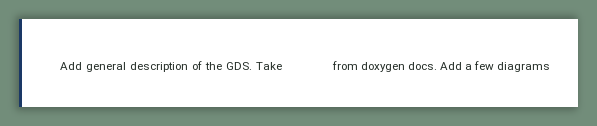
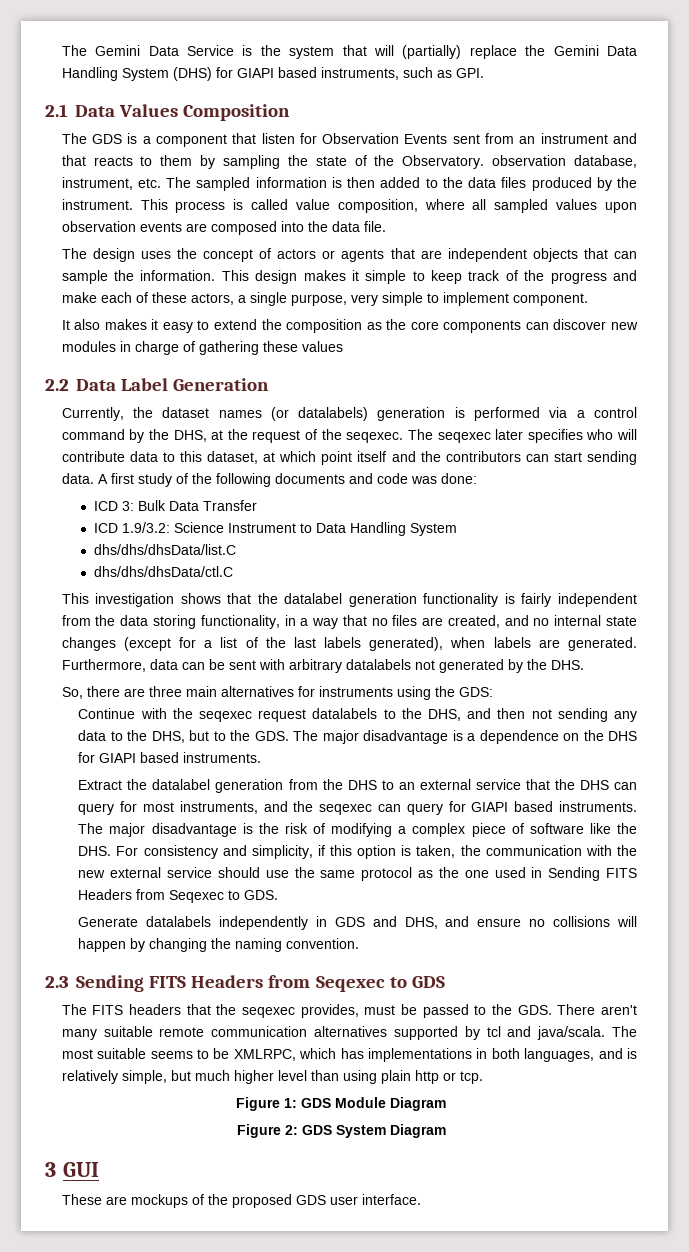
[59,61,551,72] Add general description of the GDS. Take from doxygen docs. Add a few diagrams -> [61,45,638,59] [61,67,484,81] [45,104,291,121] [61,133,637,147] [61,155,637,169] [61,177,637,191] [61,199,637,213] [61,221,386,235] [61,248,637,262] [61,270,638,284] [61,292,588,306] [61,319,638,333] [61,341,343,355] [45,378,270,391] [61,407,637,421] [61,429,638,443] [61,451,637,465] [61,473,477,487] [93,500,257,511] [93,522,457,536] [93,544,236,555] [93,566,233,577] [61,593,637,607] [61,615,637,629] [61,637,637,651] [61,659,584,673] [61,686,493,700] [78,708,637,722] [78,730,637,744] [78,752,262,763] [78,779,637,793] [78,801,637,815] [78,823,637,837] [78,845,637,859] [78,867,638,881] [78,889,279,903] [78,916,637,930] [78,938,360,952] [45,975,445,992] [61,1004,637,1018] [61,1026,637,1040] [61,1048,637,1062] [61,1070,483,1084] [236,1097,446,1111] [236,1124,446,1138] [45,1162,99,1177] [61,1194,421,1208] The Gemini Data Service is the system that will (partially) replace the Gemini Data Handling System (DHS) for GIAPI based instruments, such as GPI. // 2.1 Data Values Composition // The GDS is a component that listen for Observation Events sent from an instrument and that reacts to them by sampling the state of the Observatory. observation database, instrument, etc. The sampled information is then added to the data files produced by the instrument. This process is called value composition, where all sampled values upon observation events are composed into the data file. // The design uses the concept of actors or agents that are independent objects that can sample the information. This design makes it simple to keep track of the progress and make each of these actors, a single purpose, very simple to implement component. // It also makes it easy to extend the composition as the core components can discover new modules in charge of gathering these values // 2.2 Data Label Generation // Currently, the dataset names (or datalabels) generation is performed via a control command by the DHS, at the request of the seqexec. The seqexec later specifies who will contribute data to this dataset, at which point itself and the contributors can start sending data. A first study of the following documents and code was done: // ICD 3: Bulk Data Transfer // ICD 1.9/3.2: Science Instrument to Data Handling System // dhs/dhs/dhsData/list.C // dhs/dhs/dhsData/ctl.C // This investigation shows that the datalabel generation functionality is fairly independent from the data storing functionality, in a way that no files are created, and no internal state changes (except for a list of the last labels generated), when labels are generated. Furthermore, data can be sent with arbitrary datalabels not generated by the DHS. // So, there are three main alternatives for instruments using the GDS: // Continue with the seqexec request datalabels to the DHS, and then not sending any data to the DHS, but to the GDS. The major disadvantage is a dependence on the DHS for GIAPI based instruments. // Extract the datalabel generation from the DHS to an external service that the DHS can query for most instruments, and the seqexec can query for GIAPI based instruments. The major disadvantage is the risk of modifying a complex piece of software like the DHS. For consistency and simplicity, if this option is taken, the communication with the new external service should use the same protocol as the one used in Sending FITS Headers from Seqexec to GDS. // Generate datalabels independently in GDS and DHS, and ensure no collisions will happen by changing the naming convention. // 2.3 Sending FITS Headers from Seqexec to GDS // The FITS headers that the seqexec provides, must be passed to the GDS. There aren't many suitable remote communication alternatives supported by tcl and java/scala. The most suitable seems to be XMLRPC, which has implementations in both languages, and is relatively simple, but much higher level than using plain http or tcp. // Figure 1: GDS Module Diagram // Figure 2: GDS System Diagram // 3 GUI // These are mockups of the proposed GDS user interface.

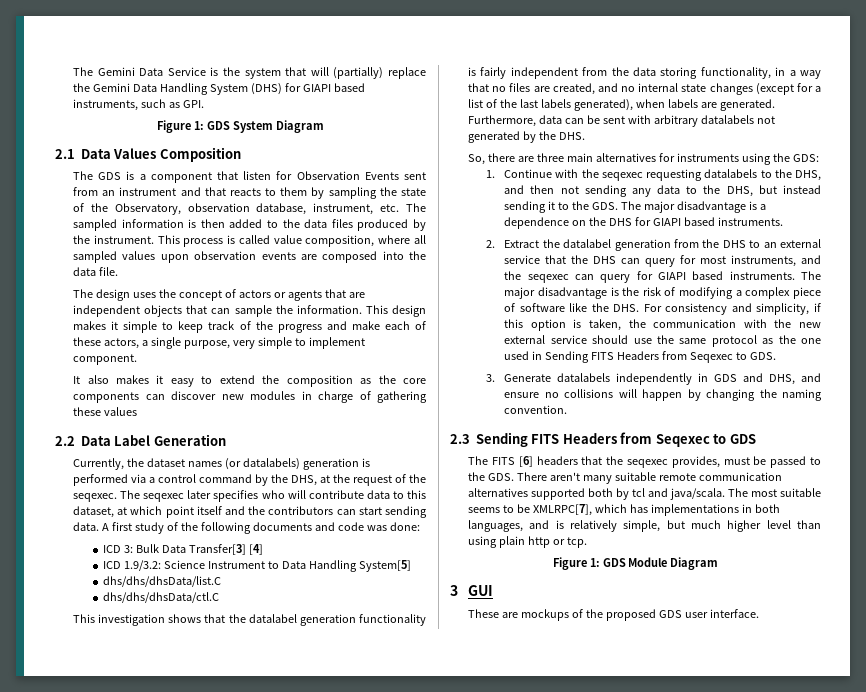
(484, 73) none -> [157,120,324,133] // Figure 1: GDS System Diagram
[402,155,485,169] Observatory. -> [114,203,181,215] Observatory,
[202,500,257,511] Transfer -> [189,544,264,555] Transfer[3] [4]
[409,523,457,536] System -> [359,560,412,572] System[5]
(493, 692) none -> [486,170,496,178] 1.
[258,709,307,722] request -> [646,169,703,181] requesting
(210, 735) none -> [783,185,821,194] [504,201,556,213] instead sending it
(262, 757) none -> [486,240,496,248] 2.
(279, 895) none -> [486,374,496,382] 3.
(124, 1010) none -> [518,456,533,467] [6]
(458, 1033) none -> [588,488,614,497] both
[233,1049,296,1061] XMLRPC, -> [532,504,592,516] XMLRPC[7],
[236,1124,446,1138] // Figure 2: GDS System Diagram -> (719, 563) none

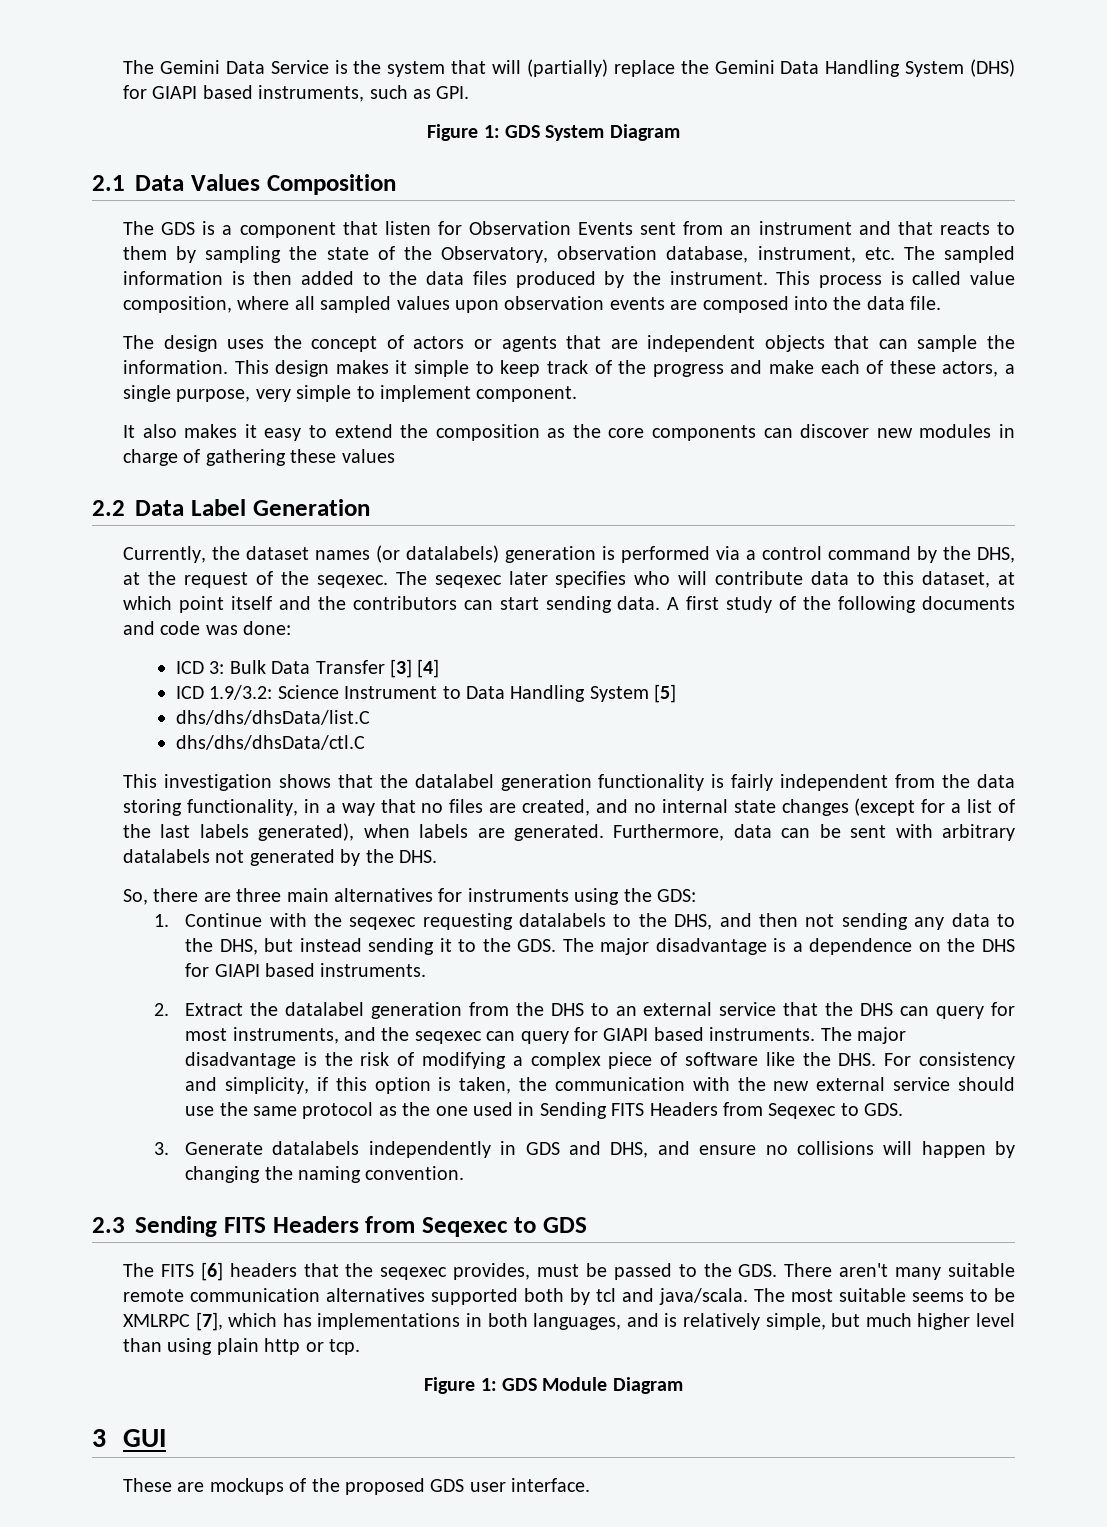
[189,544,247,555] Transfer[3] -> [315,659,413,678] Transfer [3]
[359,560,412,572] System[5] -> [589,684,677,703] System [5]
[532,504,592,516] XMLRPC[7], -> [123,1312,223,1331] XMLRPC [7],

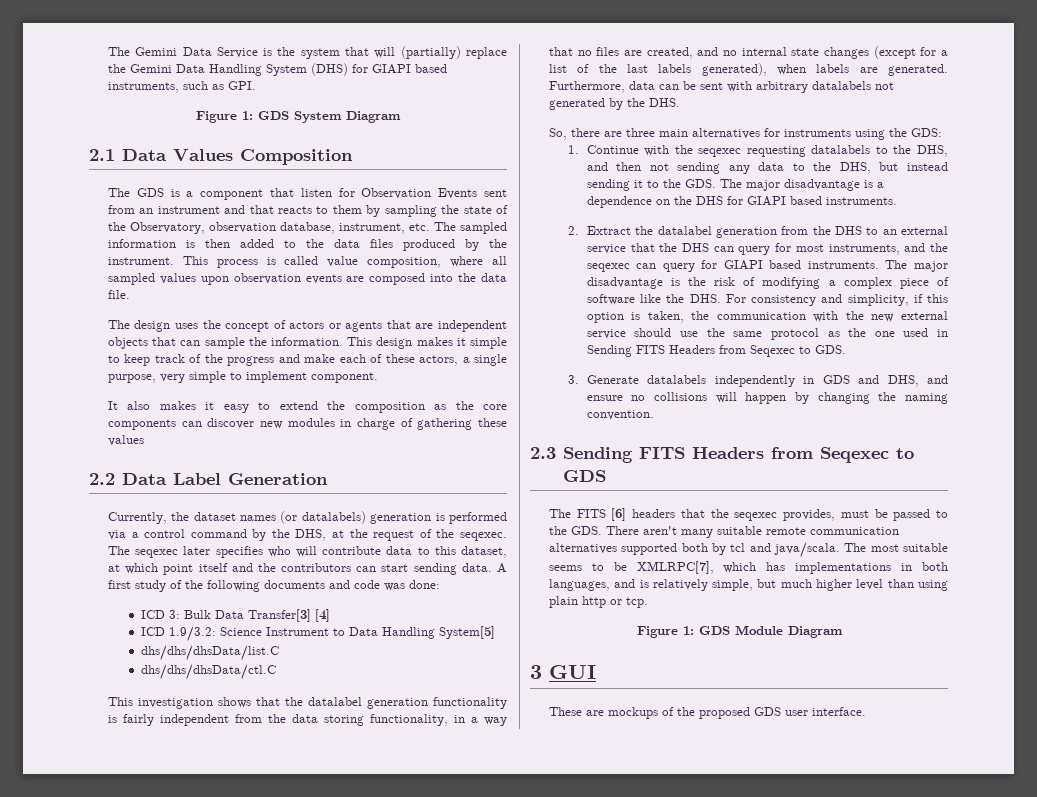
[315,659,413,678] Transfer [3] -> [248,609,312,622] Transfer[3]
[589,684,677,703] System [5] -> [439,626,496,639] System[5]
[123,1312,223,1331] XMLRPC [7], -> [636,561,714,574] XMLRPC[7],

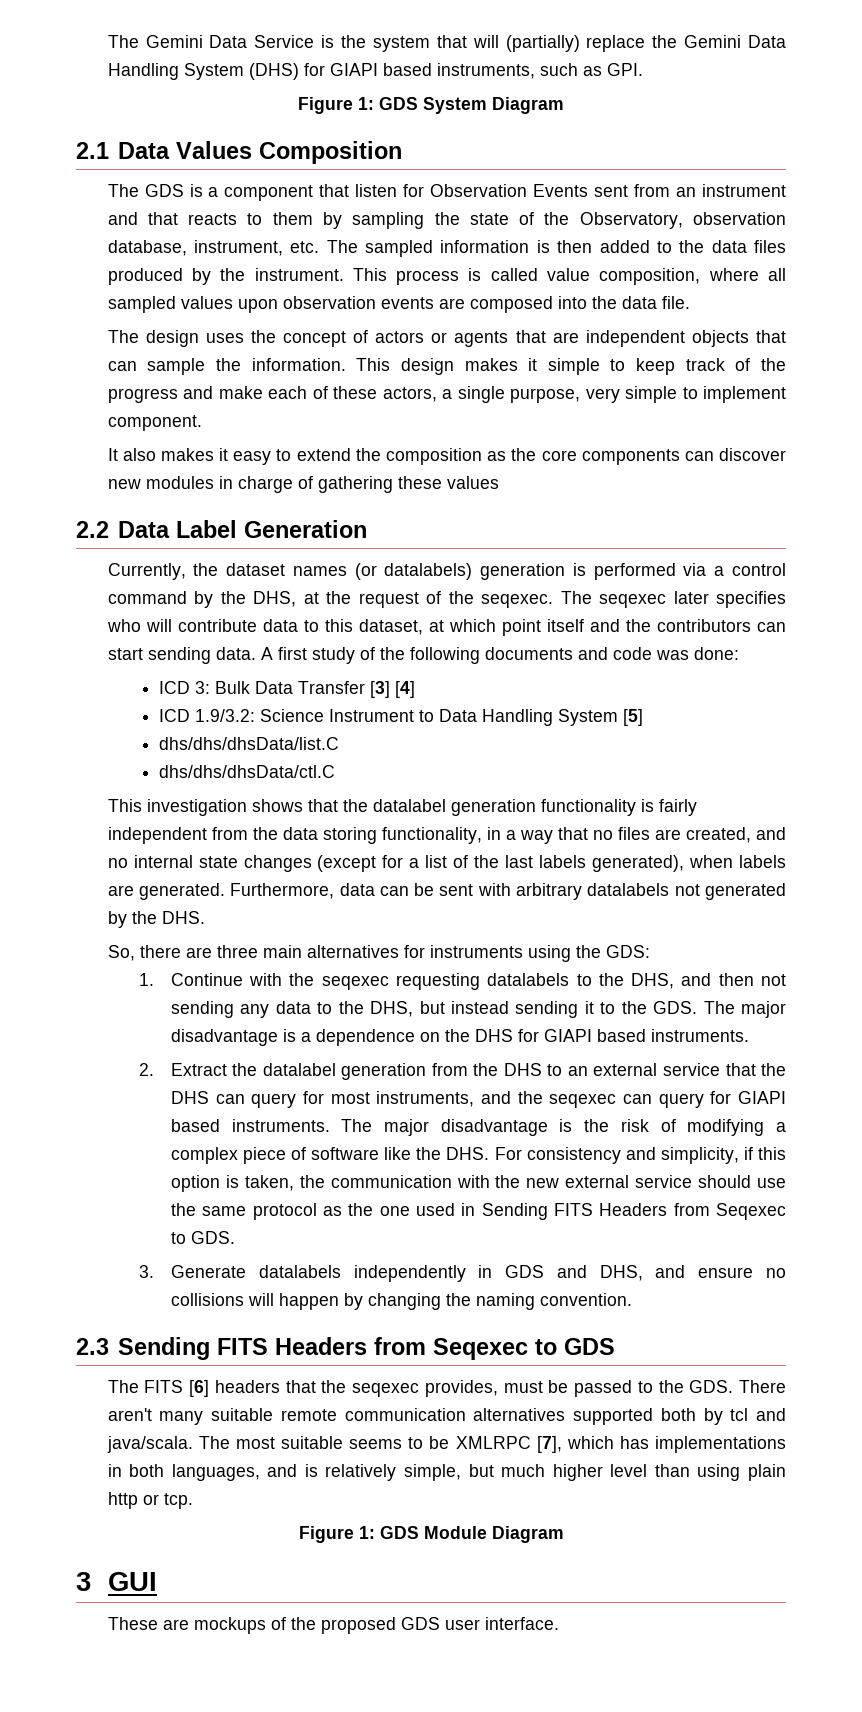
[248,609,312,622] Transfer[3] -> [297,681,390,698] Transfer [3]
[439,626,496,639] System[5] -> [557,709,643,726] System [5]
[636,561,714,574] XMLRPC[7], -> [455,1436,562,1453] XMLRPC [7],

